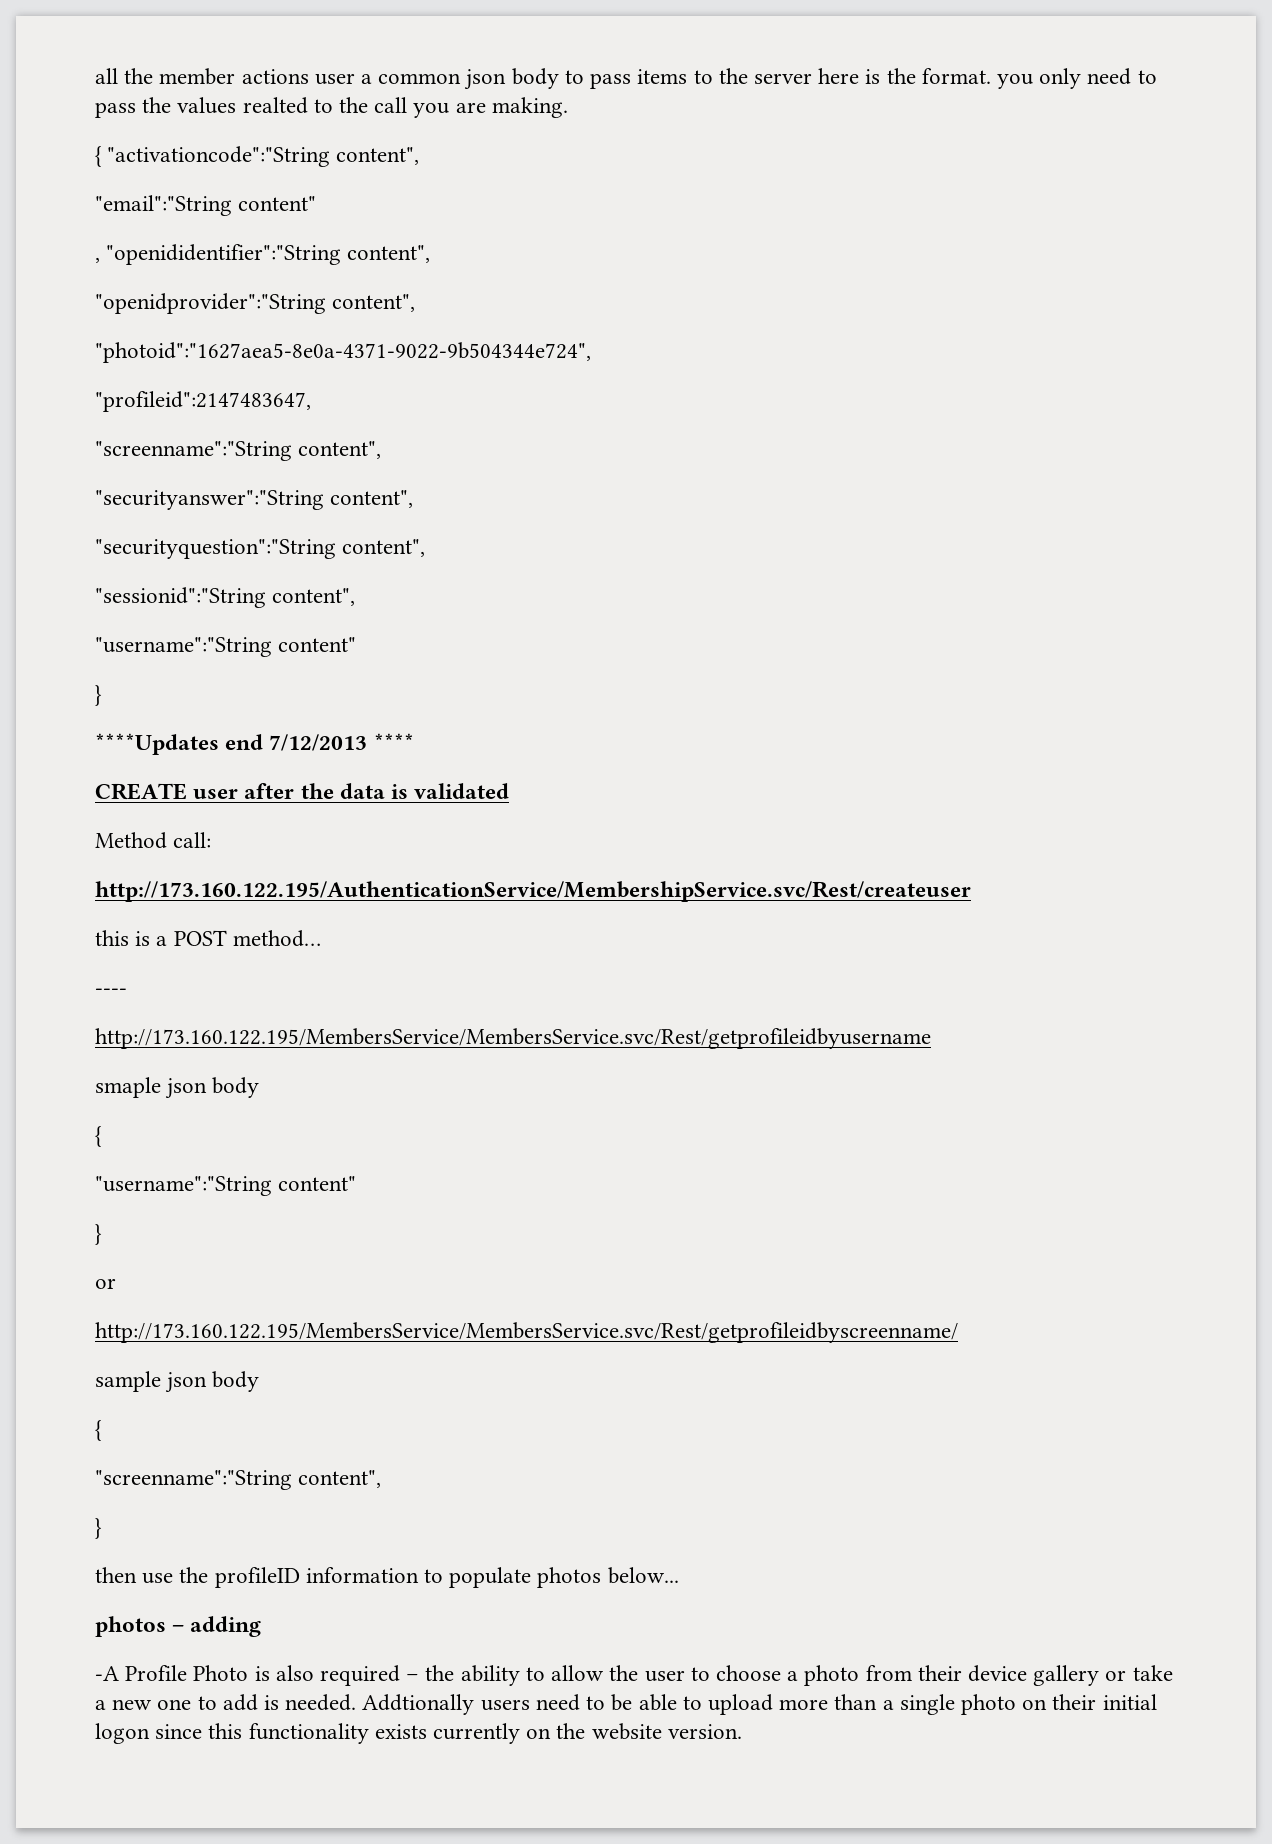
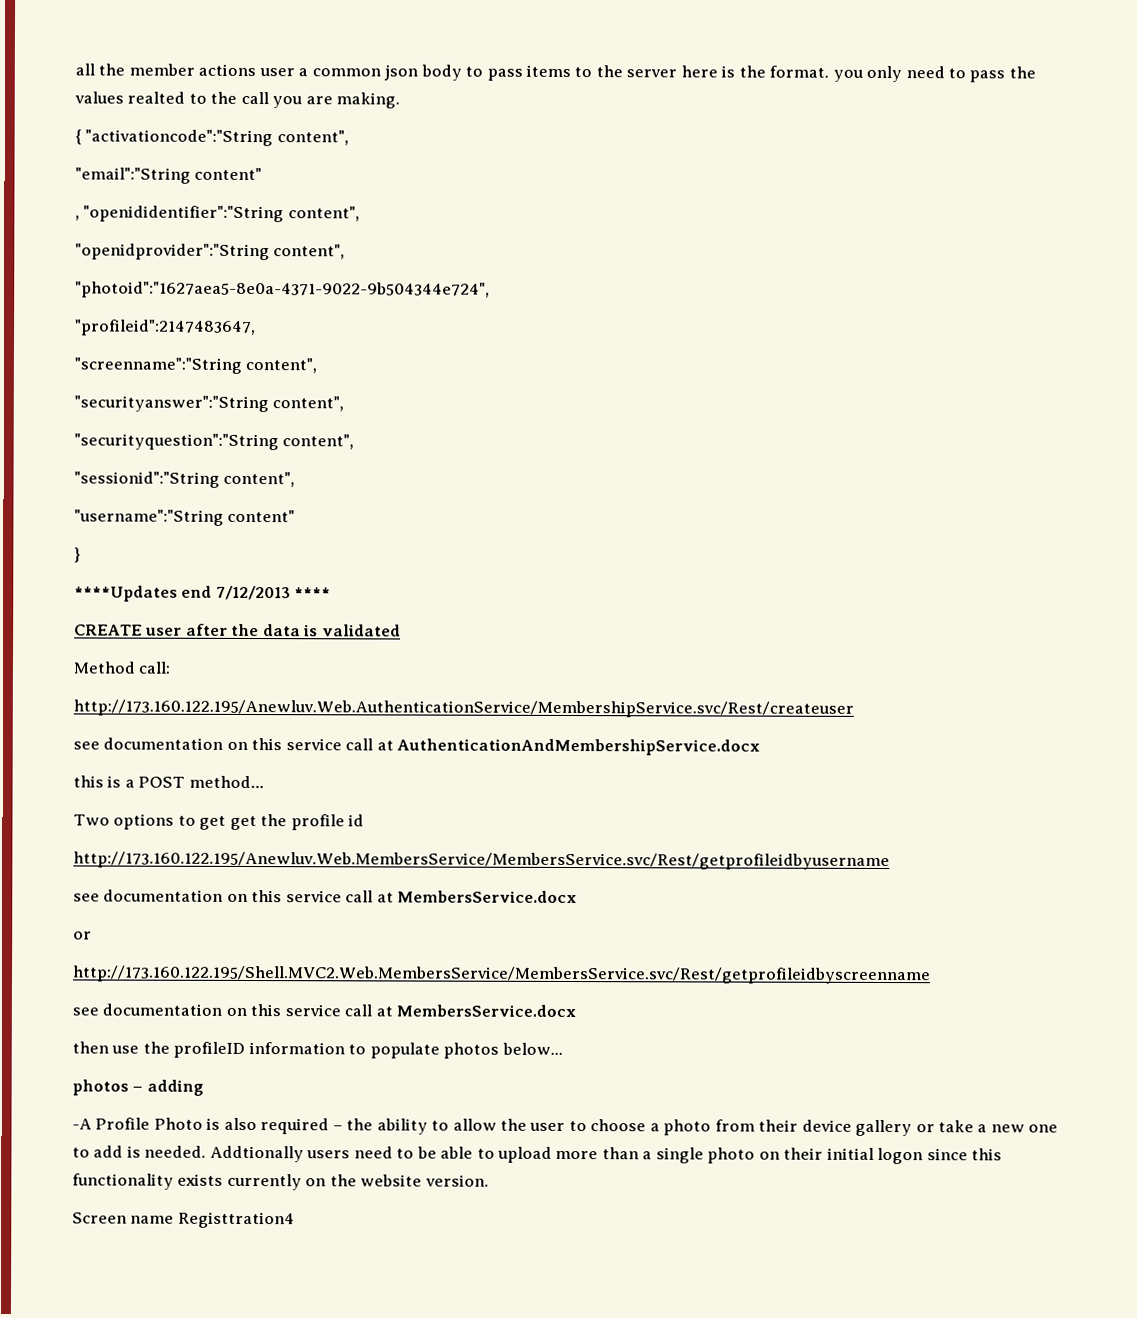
[95,881,971,902] http://173.160.122.195/AuthenticationService/MembershipService.svc/Rest/createuser -> [73,699,854,718] [73,737,761,756] http://173.160.122.195/Anewluv.Web.AuthenticationService/MembershipService.svc/Rest/createuser // see documentation on this service call at AuthenticationAndMembershipService.docx
[95,988,127,995] [95,1028,931,1049] [95,1077,260,1099] [95,1126,102,1147] [95,1176,357,1196] [95,1224,102,1245] [95,1278,116,1289] [95,1322,958,1343] [95,1371,260,1393] [95,1420,102,1441] [95,1470,382,1490] [95,1518,102,1539] ---- // http://173.160.122.195/MembersService/MembersService.svc/Rest/getprofileidbyusername // smaple json body // { // "username":"String content" // } // or // http://173.160.122.195/MembersService/MembersService.svc/Rest/getprofileidbyscreenname/ // sample json body // { // "screenname":"String content", // } -> [73,813,365,831] [73,851,890,871] [73,889,578,904] [73,931,92,940] [72,965,931,985] [72,1003,577,1018] Two options to get get the profile id // http://173.160.122.195/Anewluv.Web.MembersService/MembersService.svc/Rest/getprofileidbyusername // see documentation on this service call at MembersService.docx // or // http://173.160.122.195/Shell.MVC2.Web.MembersService/MembersService.svc/Rest/getprofileidbyscreenname // see documentation on this service call at MembersService.docx
(742, 1731) none -> [72,1211,295,1229] // Screen name Registtration4

